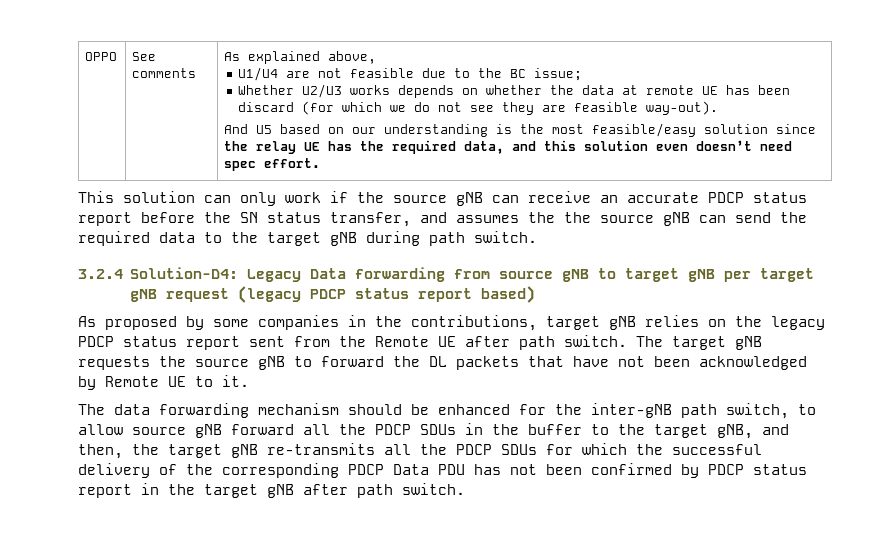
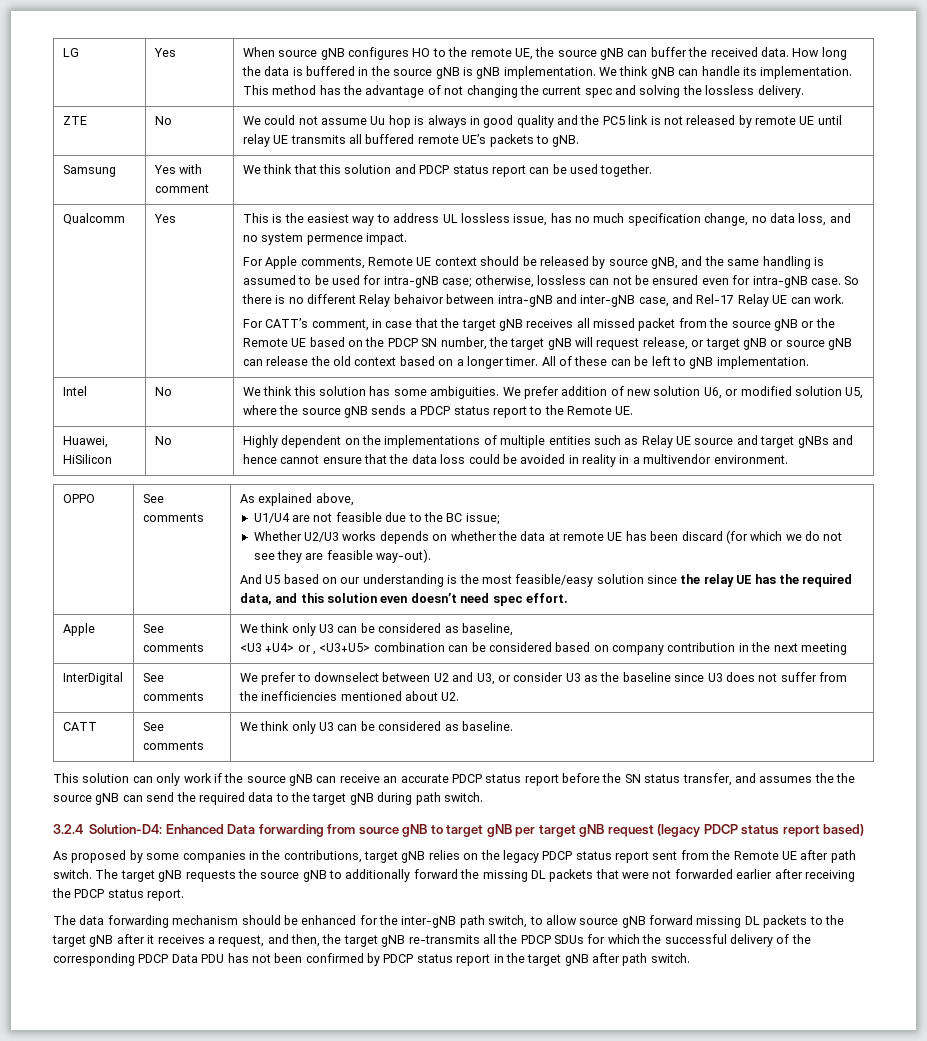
(85, 56) none -> [62,48,79,57] [153,48,176,57] [242,47,847,60] [241,66,853,79] [242,85,804,98] [62,116,87,125] [154,116,172,125] [242,115,842,128] [242,134,580,147] [62,165,116,177] [153,164,203,174] [154,184,209,193] [242,164,653,177] [62,213,125,225] [153,214,176,223] [242,213,851,226] [242,233,408,245] [242,256,824,269] [242,275,860,288] [241,294,844,307] [242,318,835,331] [242,337,853,350] [242,356,809,369] [62,386,87,396] [154,387,172,396] [242,386,864,399] [242,405,634,418] [62,436,108,448] [62,454,112,464] [154,436,172,445] [242,435,853,448] [242,454,788,467] LG | Yes | When source gNB configures HO to the remote UE, the source gNB can buffer the received data. How long the data is buffered in the source gNB is gNB implementation. We think gNB can handle its implementation. This method has the advantage of not changing the current spec and solving the lossless delivery. // ZTE | No | We could not assume Uu hop is always in good quality and the PC5 link is not released by remote UE until relay UE transmits all buffered remote UE’s packets to gNB. // Samsung | Yes with comment | We think that this solution and PDCP status report can be used together. // Qualcomm | Yes | This is the easiest way to address UL lossless issue, has no much specification change, no data loss, and no system permence impact. // For Apple comments, Remote UE context should be released by source gNB, and the same handling is assumed to be used for intra-gNB case; otherwise, lossless can not be ensured even for intra-gNB case. So there is no different Relay behaivor between intra-gNB and inter-gNB case, and Rel-17 Relay UE can work. // For CATT’s comment, in case that the target gNB receives all missed packet from the source gNB or the Remote UE based on the PDCP SN number, the target gNB will request release, or target gNB or source gNB can release the old context based on a longer timer. All of these can be left to gNB implementation. // Intel | No | We think this solution has some ambiguities. We prefer addition of new solution U6, or modified solution U5, where the source gNB sends a PDCP status report to the Remote UE. // Huawei, HiSilicon | No | Highly dependent on the implementations of multiple entities such as Relay UE source and target gNBs and hence cannot ensure that the data loss could be avoided in reality in a multivendor environment. //
(321, 163) none -> [62,623,95,636] [142,624,164,633] [142,643,204,652] [239,623,513,636] [239,642,847,655] [62,672,123,685] [142,673,164,682] [142,692,204,701] [239,672,848,685] [238,691,460,701] [62,722,97,731] [142,722,164,731] [142,741,204,750] [239,721,513,734] // Apple | See comments | We think only U3 can be considered as baseline, // <U3 +U4> or , <U3+U5> combination can be considered based on company contribution in the next meeting // InterDigital | See comments | We prefer to downselect between U2 and U3, or consider U3 as the baseline since U3 does not suffer from the inefficiencies mentioned about U2. // CATT | See comments | We think only U3 can be considered as baseline.
[247,269,302,282] Legacy -> [165,824,224,834] Enhanced
(312, 361) none -> [345,869,411,882] additionally
(420, 361) none -> [482,870,528,882] missing
[573,356,807,370] [78,375,249,390] have not been acknowledged by Remote UE to it. -> [622,869,855,882] [52,888,185,901] were not forwarded earlier after receiving the PDCP status report.
[303,423,753,439] all the PDCP SDUs in the buffer to the target gNB, -> [696,915,844,928] [52,934,265,947] missing DL packets to the target gNB after it receives a request,

